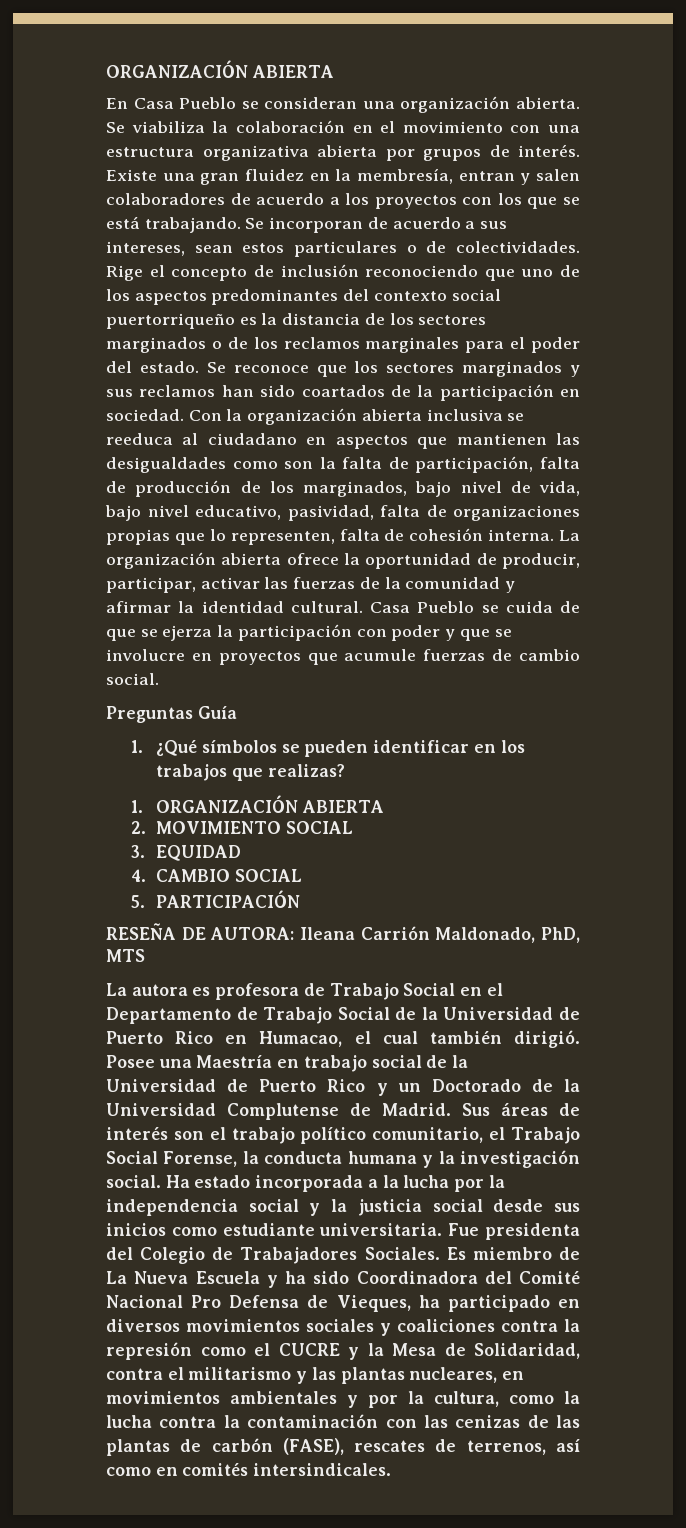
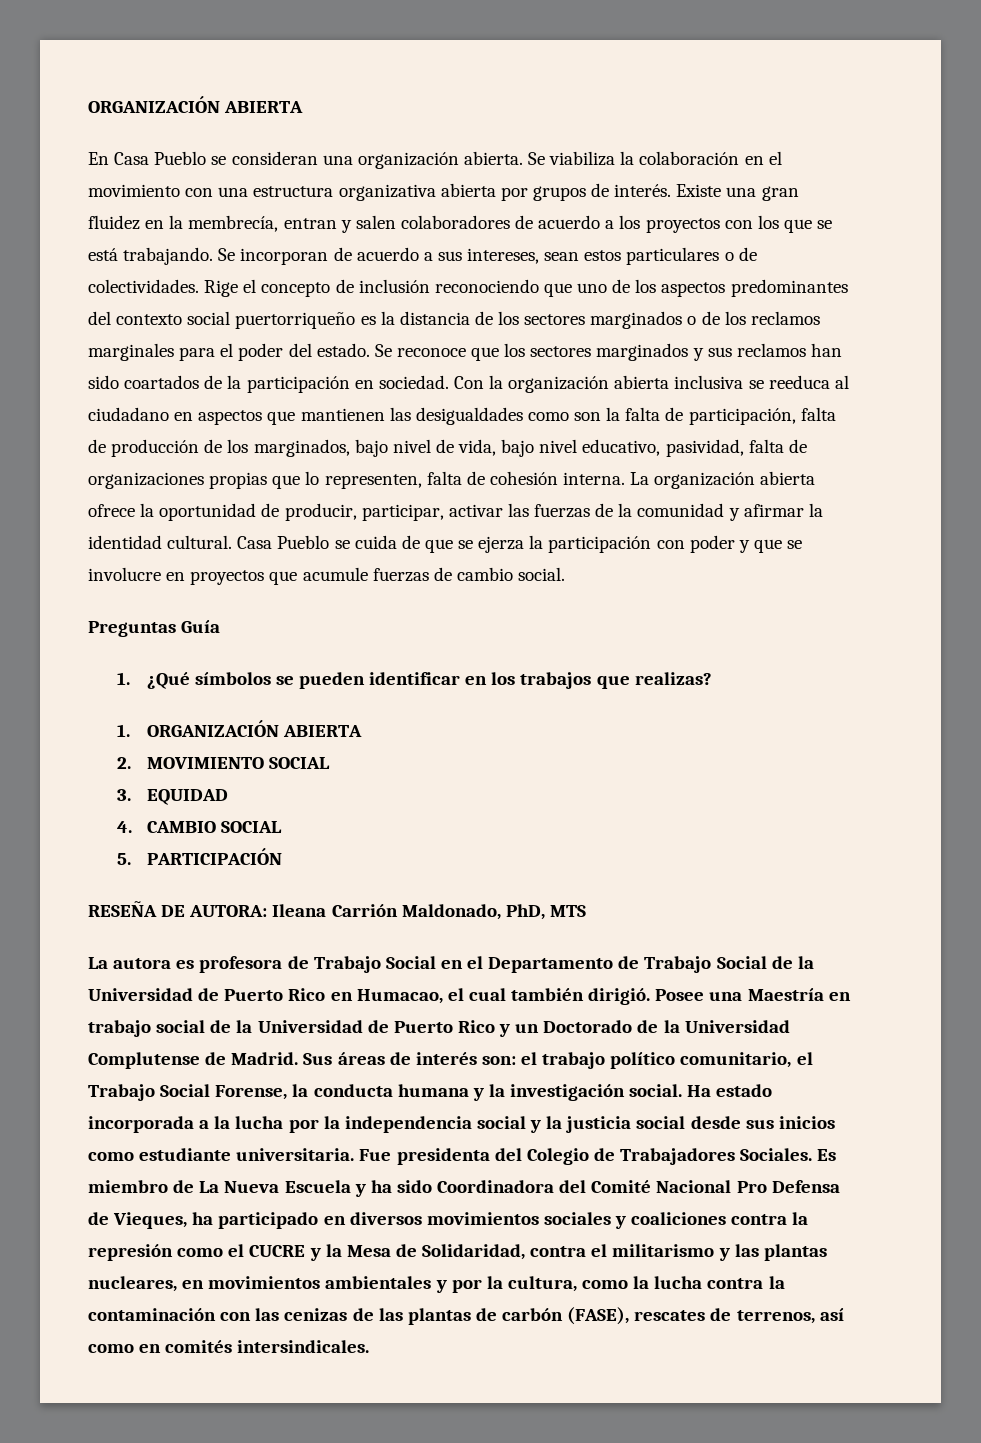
[357,168,453,184] membresía, -> [188,215,279,232] membrecía,
[173,1131,204,1140] son -> [481,1056,516,1065] son:

